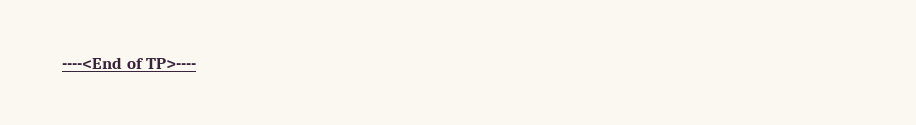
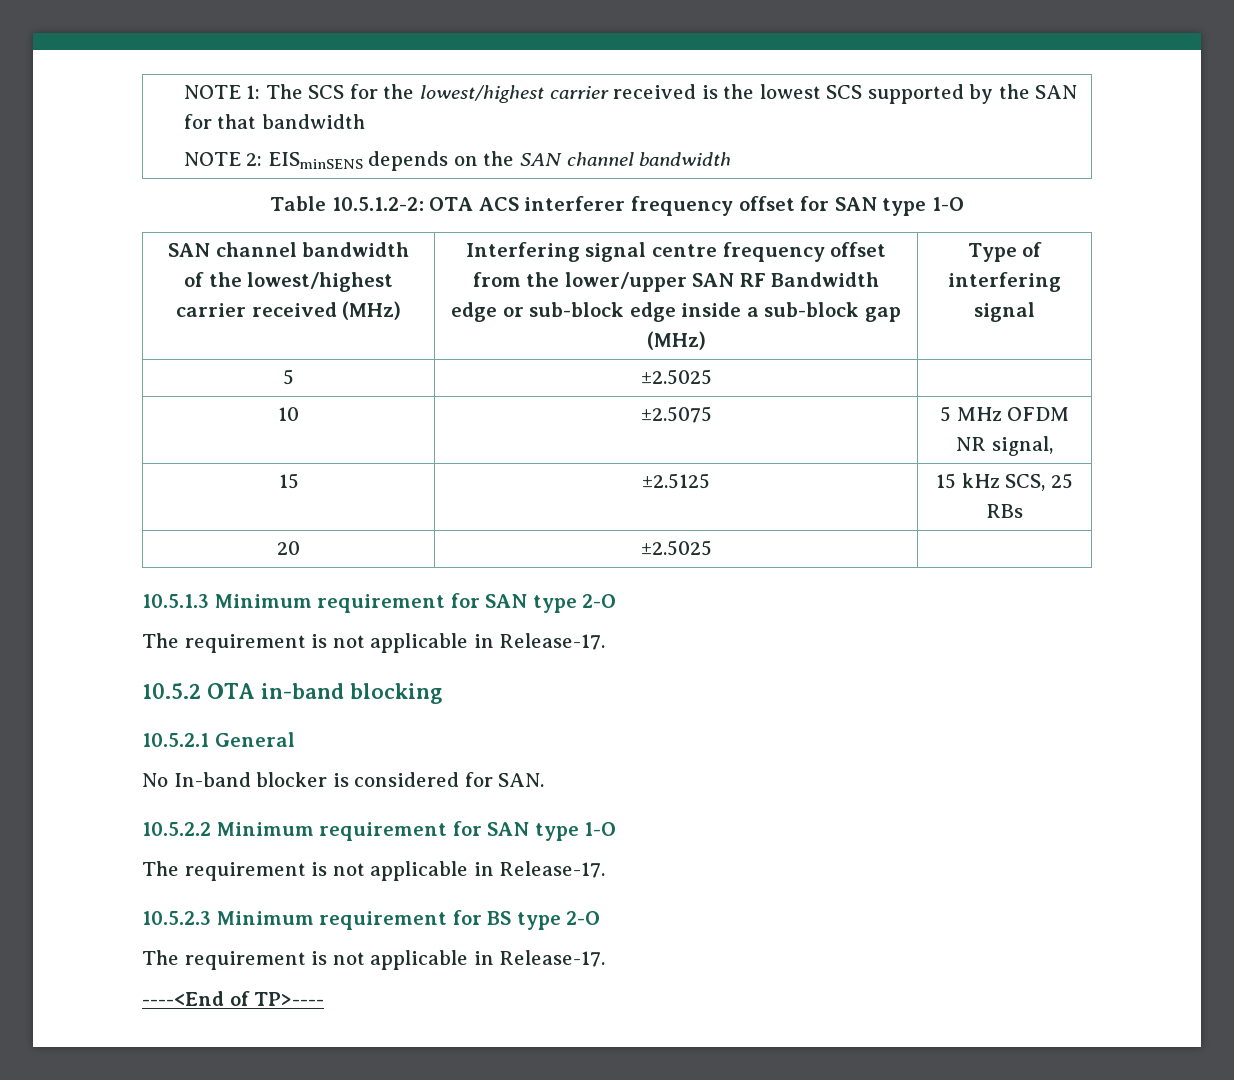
(62, 63) none -> [183,84,1078,104] [183,114,365,129] [183,151,732,171] [270,196,964,216] [167,242,410,257] [183,272,394,292] [175,301,402,320] [465,242,887,262] [472,272,880,292] [451,302,901,322] [646,331,706,350] [967,242,1043,262] [948,272,1061,292] [974,302,1035,322] [283,369,294,385] [640,369,712,385] [278,407,299,421] [640,406,712,423] [939,406,1070,422] [956,436,1053,456] [278,473,299,489] [642,473,710,489] [936,473,1073,491] [986,504,1023,518] [277,541,300,555] [640,540,712,556] [142,593,617,613] [142,633,606,653] [142,683,442,704] [142,732,295,747] [142,772,545,787] [142,821,617,841] [142,861,606,881] [142,910,601,930] [142,950,606,970] NOTE 1: The SCS for the lowest/highest carrier received is the lowest SCS supported by the SAN for that bandwidth // NOTE 2: EISminSENS depends on the SAN channel bandwidth // Table 10.5.1.2-2: OTA ACS interferer frequency offset for SAN type 1-O // SAN channel bandwidth of the lowest/highest carrier received (MHz) | Interfering signal centre frequency offset from the lower/upper SAN RF Bandwidth edge or sub-block edge inside a sub-block gap (MHz) | Type of interfering signal // 5 | ±2.5025 | // 10 | ±2.5075 | 5 MHz OFDM NR signal, // 15 | ±2.5125 | 15 kHz SCS, 25 RBs // 20 | ±2.5025 | // 10.5.1.3 Minimum requirement for SAN type 2-O // The requirement is not applicable in Release-17. // 10.5.2 OTA in-band blocking // 10.5.2.1 General // No In-band blocker is considered for SAN. // 10.5.2.2 Minimum requirement for SAN type 1-O // The requirement is not applicable in Release-17. // 10.5.2.3 Minimum requirement for BS type 2-O // The requirement is not applicable in Release-17. //

